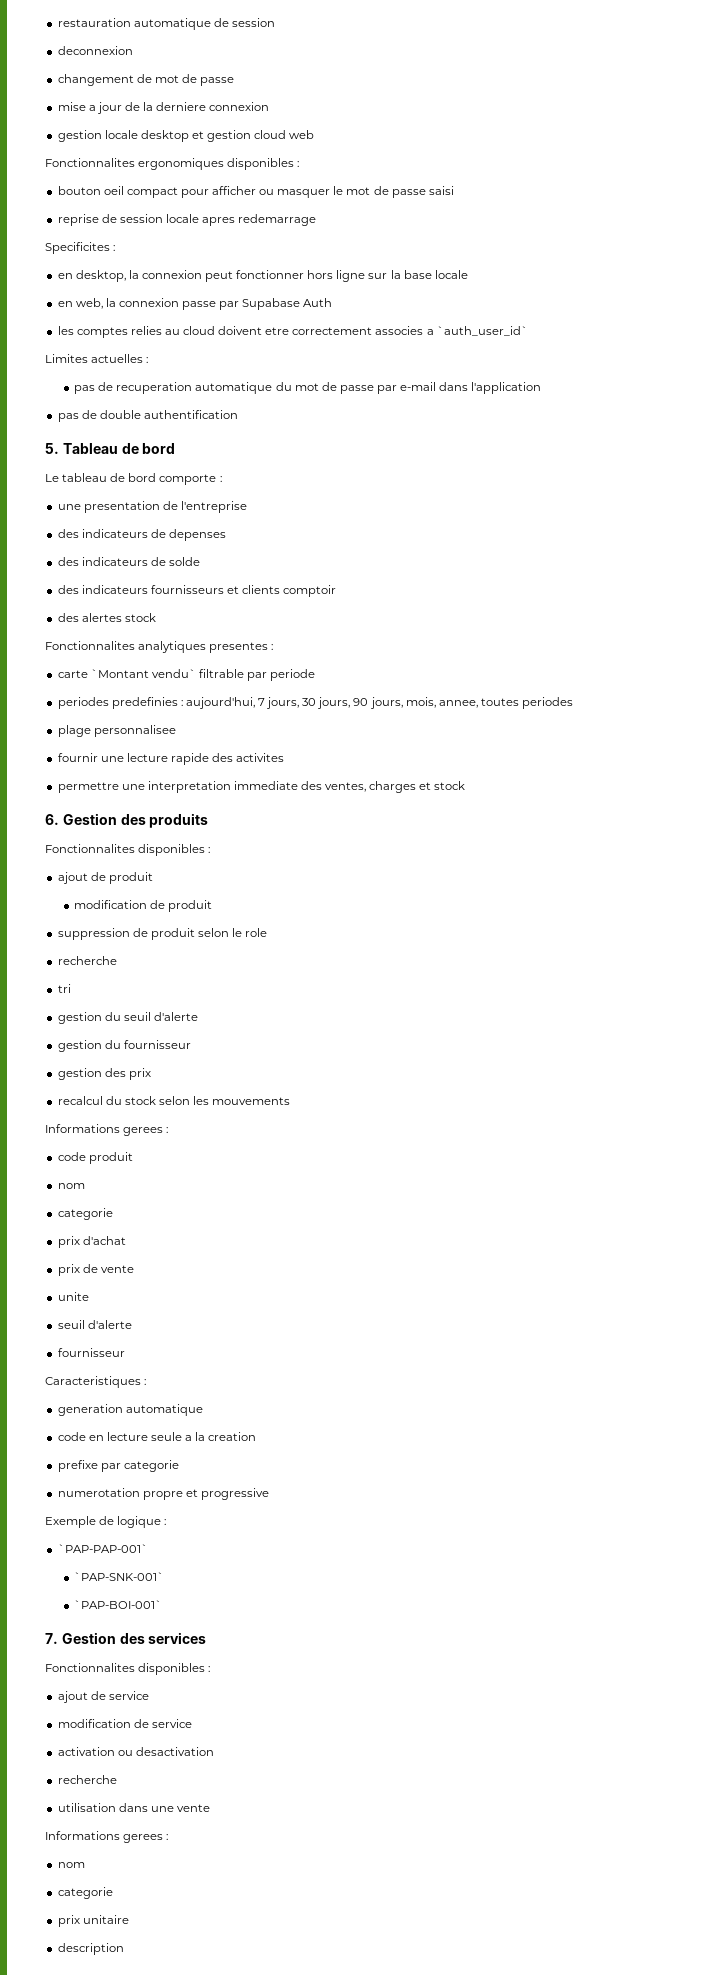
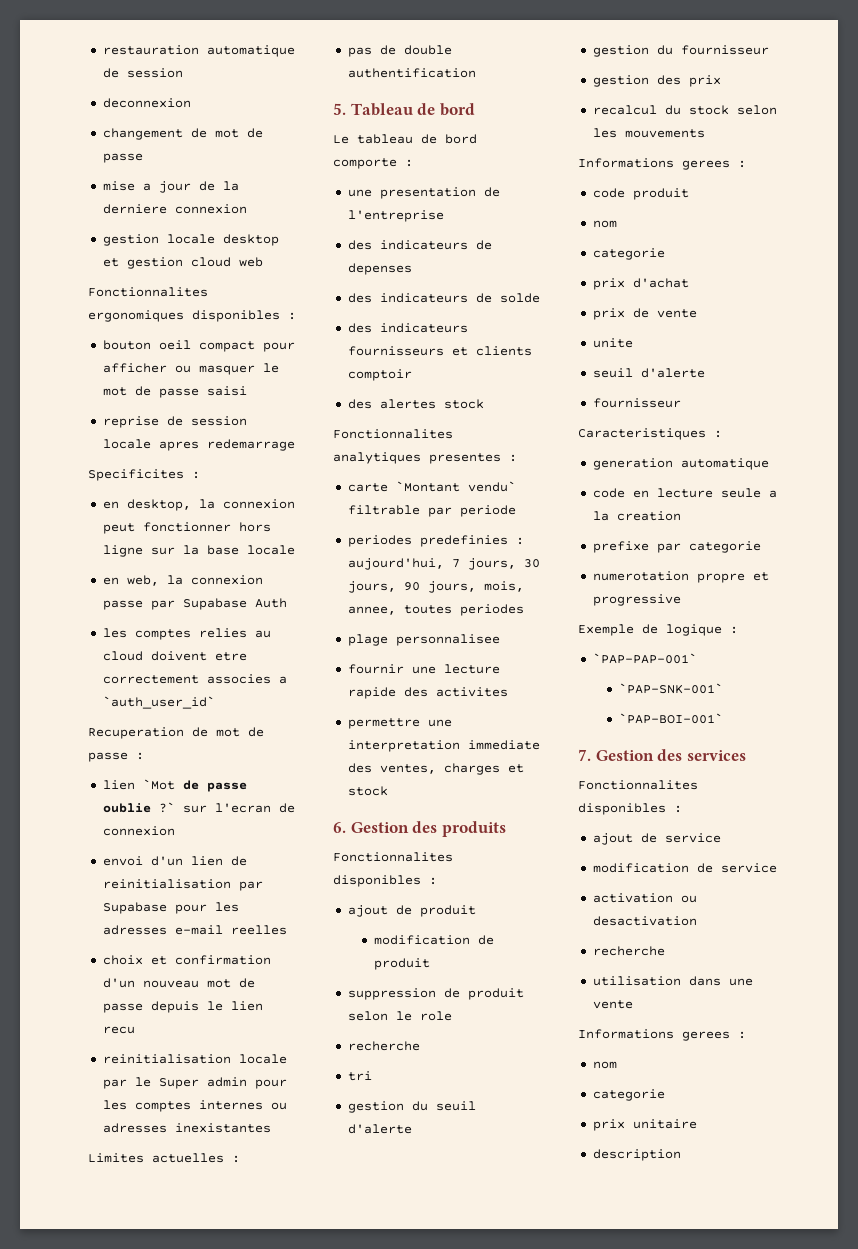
[45,354,149,363] [74,382,542,394] Limites actuelles : // pas de recuperation automatique du mot de passe par e-mail dans l'application -> [88,727,264,739] [88,752,144,762] [102,779,247,792] [102,802,295,813] [102,826,175,836] [102,856,247,866] [102,879,263,891] [102,902,239,914] [102,925,287,935] [102,955,271,965] [102,978,255,988] [102,1001,263,1013] [102,1026,135,1034] [102,1054,287,1064] [102,1077,287,1089] [102,1100,287,1112] [102,1123,271,1133] [88,1153,240,1163] Recuperation de mot de passe : // lien `Mot de passe oublie ?` sur l'ecran de connexion // envoi d'un lien de reinitialisation par Supabase pour les adresses e-mail reelles // choix et confirmation d'un nouveau mot de passe depuis le lien recu // reinitialisation locale par le Super admin pour les comptes internes ou adresses inexistantes // Limites actuelles :

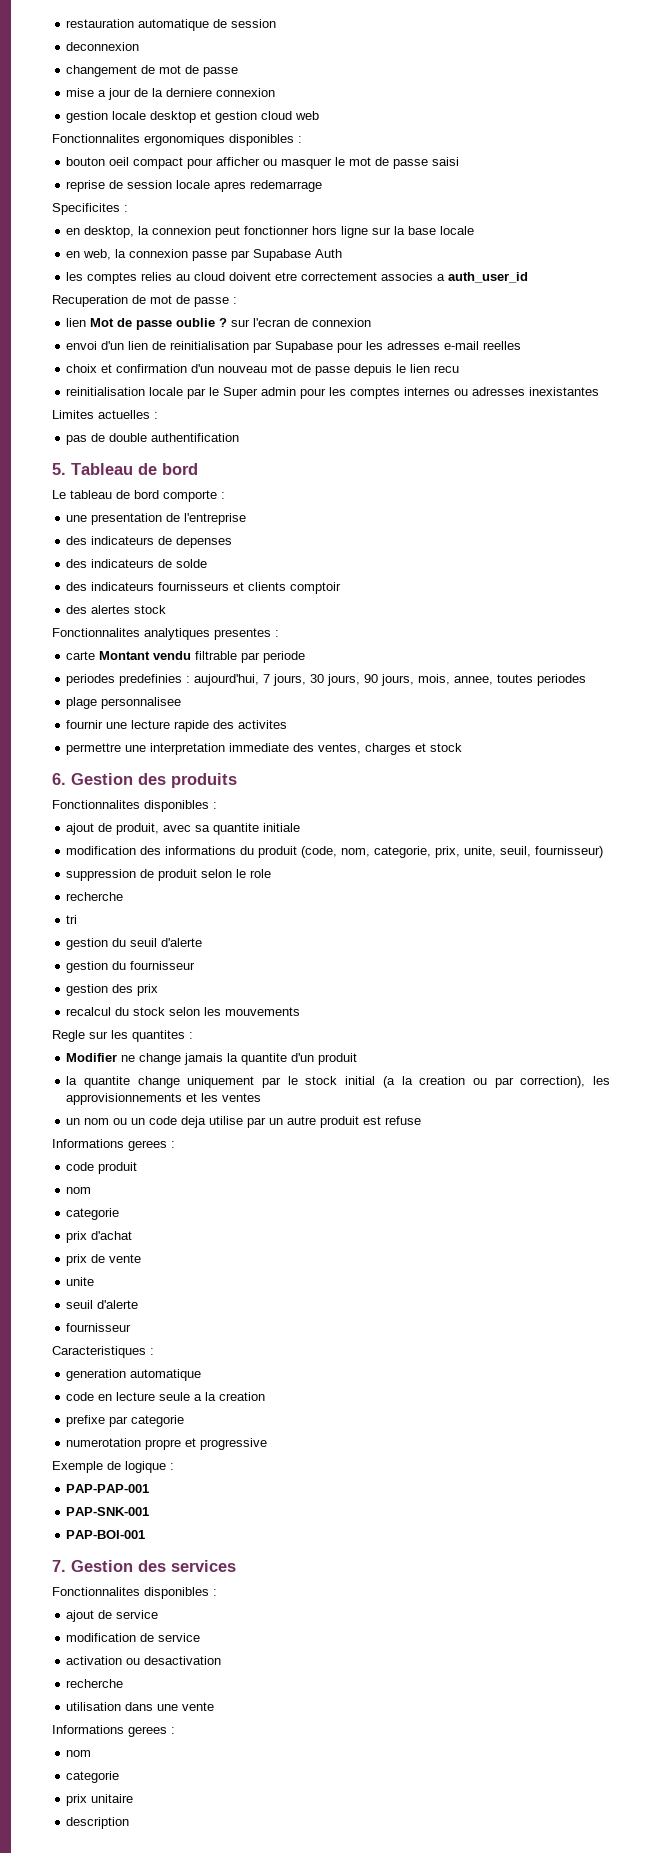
[102,696,215,709] `auth_user_id` -> [448,272,529,283] auth_user_id
[142,779,175,790] `Mot -> [90,318,115,327] Mot
[158,802,175,813] ?` -> [219,318,228,327] ?
[395,481,516,492] `Montant vendu` -> [99,651,192,660] Montant vendu
[419,905,476,917] [373,935,494,945] [373,958,430,970] produit // modification de produit -> [116,823,301,835] [66,846,604,858] produit, avec sa quantite initiale // modification des informations du produit (code, nom, categorie, prix, unite, seuil, fournisseur)
(705, 133) none -> [52,1030,193,1042] [66,1053,358,1065] [66,1076,610,1088] [66,1093,262,1105] [66,1116,422,1128] // Regle sur les quantites : // Modifier ne change jamais la quantite d'un produit // la quantite change uniquement par le stock initial (a la creation ou par correction), les approvisionnements et les ventes // un nom ou un code deja utilise par un autre produit est refuse
[592,653,697,664] [618,683,723,694] [618,713,723,724] `PAP-PAP-001` // `PAP-SNK-001` // `PAP-BOI-001` -> [66,1484,150,1493] [66,1507,150,1516] [66,1530,146,1539] PAP-PAP-001 // PAP-SNK-001 // PAP-BOI-001

